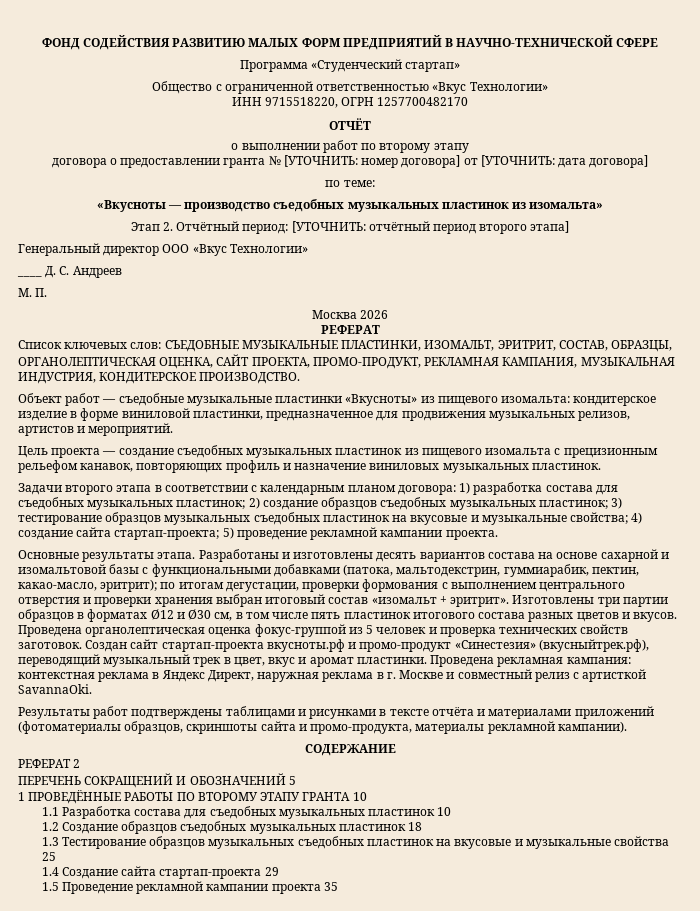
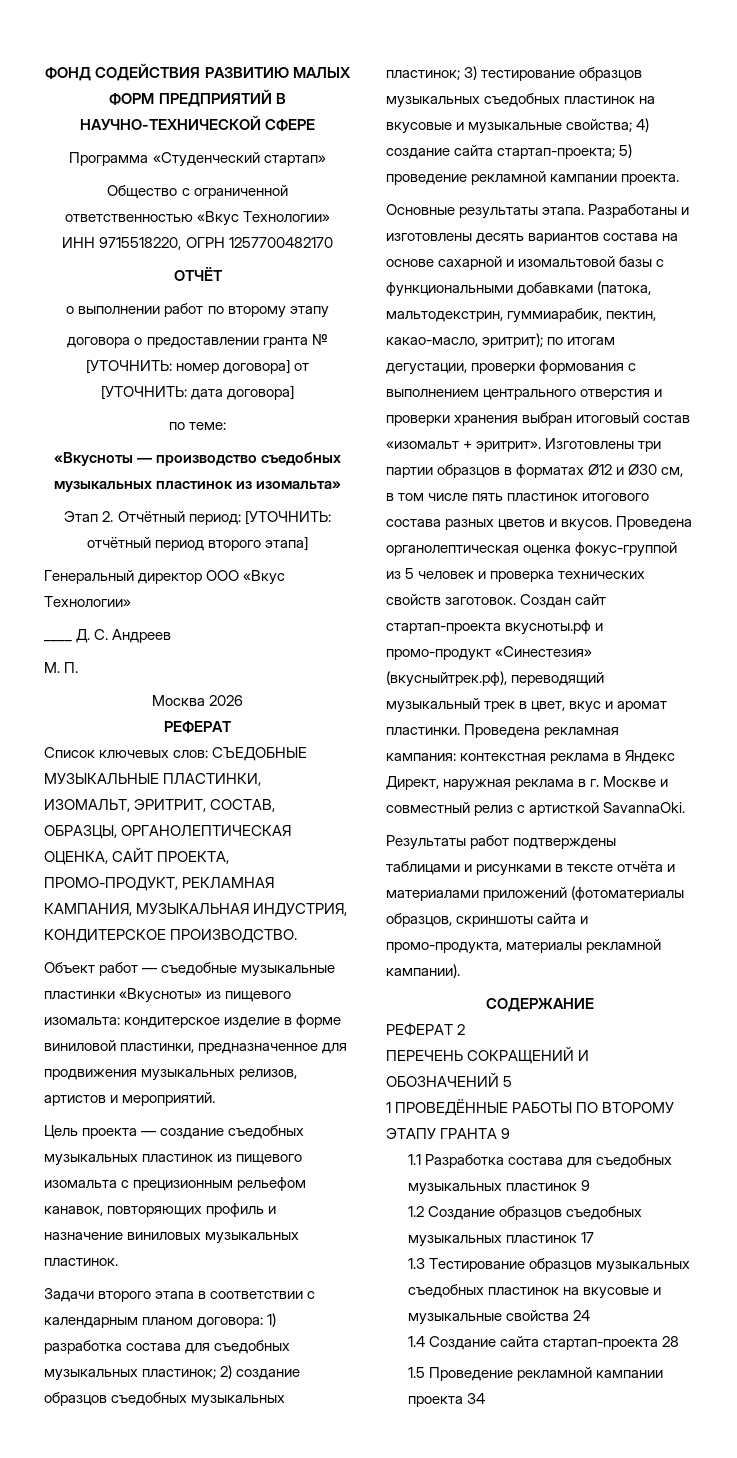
[352,792,367,801] 10 -> [501,1128,511,1139] 9
[437,807,452,816] 10 -> [581,1180,591,1191] 9
[408,822,423,831] 18 -> [581,1232,595,1243] 17
[41,852,56,861] 25 -> [573,1310,591,1321] 24
[264,867,279,876] 29 -> [662,1336,680,1347] 28
[323,882,338,891] 35 -> [467,1393,486,1404] 34

